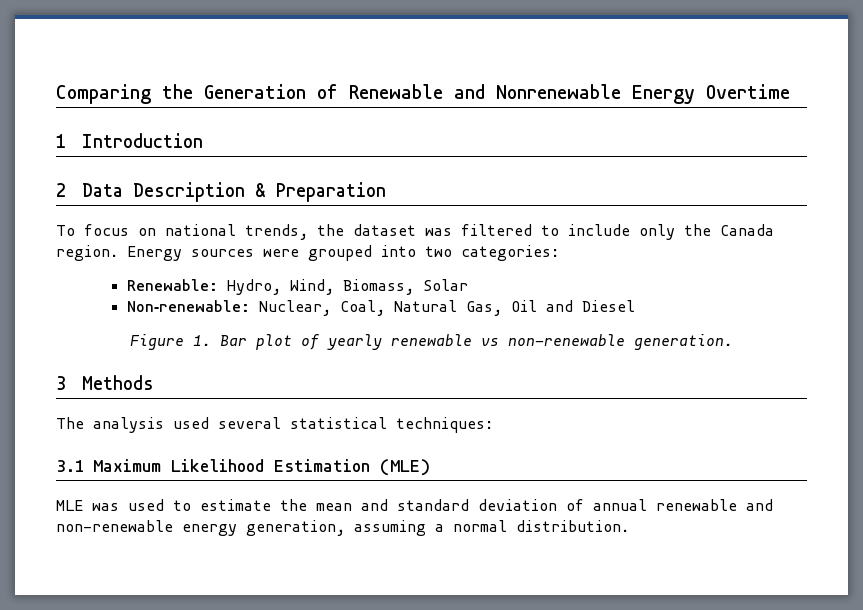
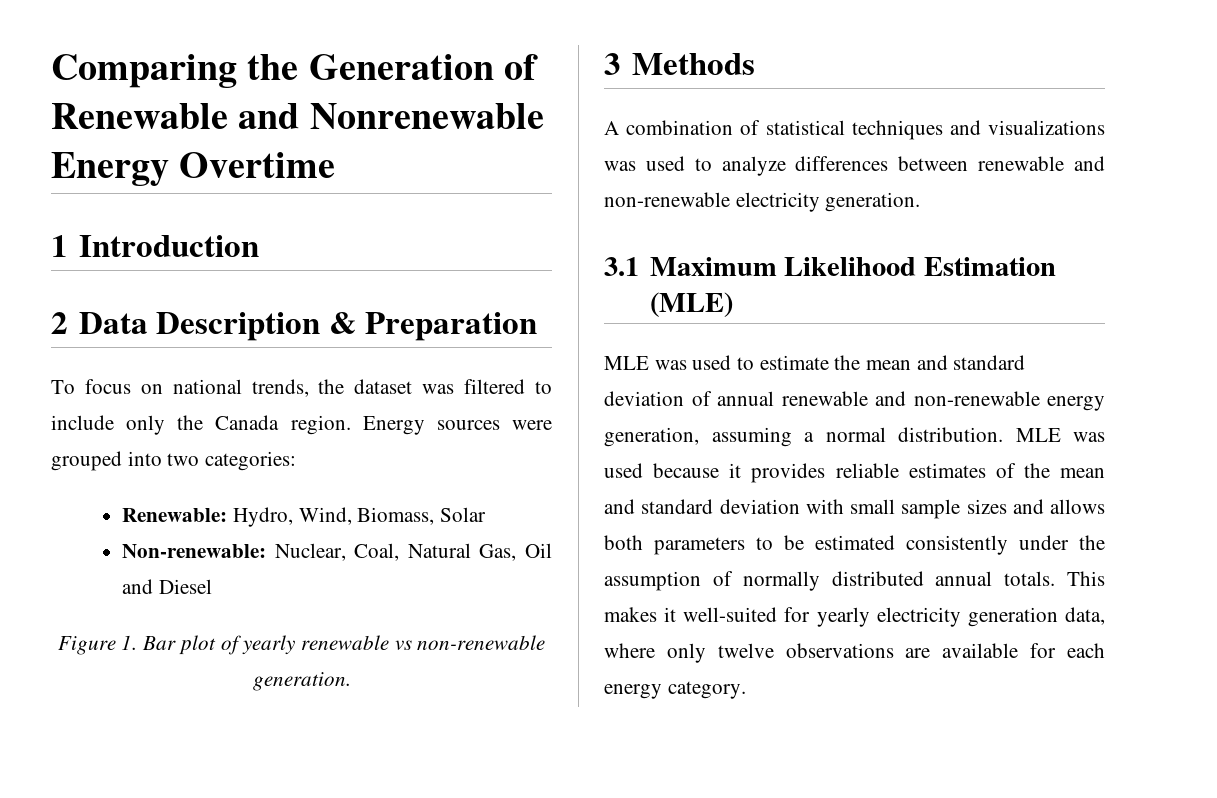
[56,417,493,433] The analysis used several statistical techniques: -> [604,120,1105,140] [604,156,1105,176] [604,192,921,212] A combination of statistical techniques and visualizations was used to analyze differences between renewable and non-renewable electricity generation.
(629, 526) none -> [1015,428,1105,442] [604,463,1105,483] [604,499,1105,519] [604,535,1105,555] [604,571,1105,591] [604,607,1105,627] [604,643,1105,663] [604,681,746,699] MLE was used because it provides reliable estimates of the mean and standard deviation with small sample sizes and allows both parameters to be estimated consistently under the assumption of normally distributed annual totals. This makes it well‑suited for yearly electricity generation data, where only twelve observations are available for each energy category.

